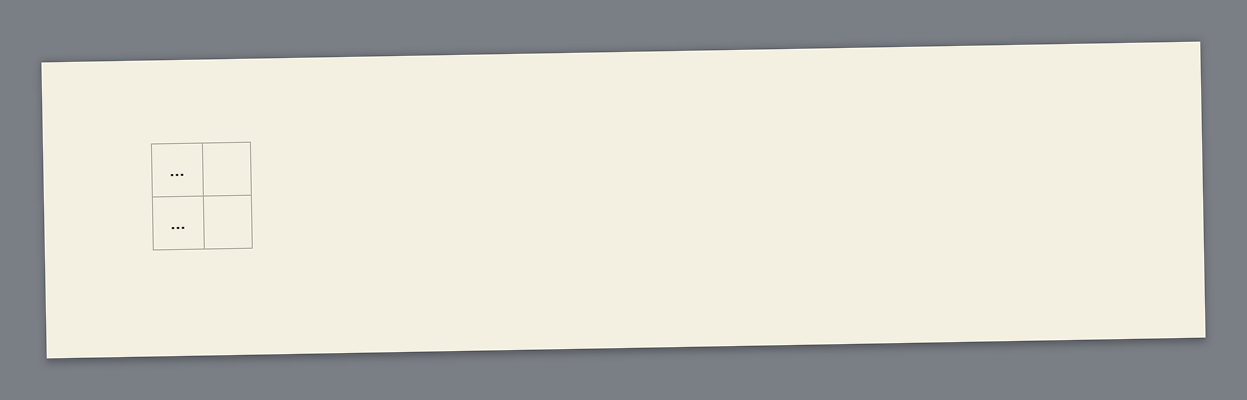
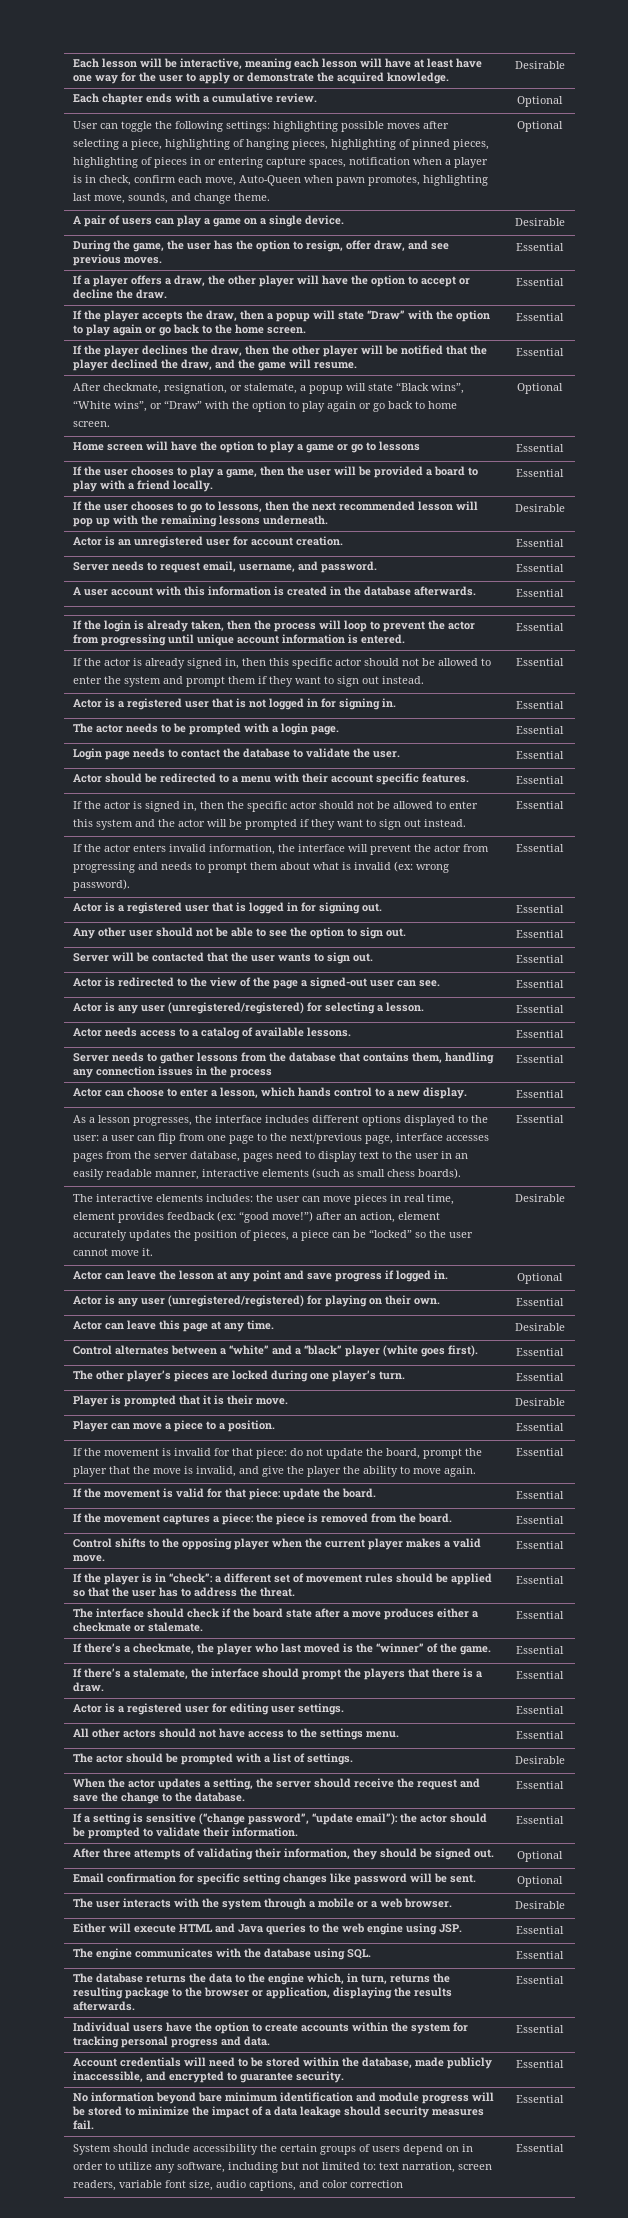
[168,172,185,177] [169,225,186,230] ... | // ... | -> [73,58,483,70] [73,72,450,84] [514,61,565,69] [73,93,318,105] [517,96,563,107] [73,121,450,132] [73,139,490,150] [73,157,489,168] [73,175,489,186] [73,193,271,204] [517,121,563,132] [73,215,345,227] [514,218,565,226] [73,240,450,252] [73,254,163,266] [516,243,564,251] [73,275,471,287] [73,289,168,299] [516,278,564,286] [73,310,491,322] [73,324,307,336] [516,313,564,321] [73,345,488,357] [73,359,358,371] [516,348,564,356] [73,382,465,394] [73,400,458,412] [73,421,111,427] [517,383,563,394] [73,441,421,453] [516,444,564,452] [73,466,479,478] [73,480,214,492] [516,469,564,477] [73,501,479,513] [73,515,329,527] [514,504,565,512] [73,536,344,548] [516,539,564,547] [73,561,378,573] [516,564,564,572] [73,586,477,596] [516,589,564,597] [73,620,476,632] [73,634,406,646] [516,623,564,631] [73,658,492,669] [73,676,425,687] [516,658,564,666] [73,698,397,710] [516,701,564,709] [73,723,340,735] [516,726,564,734] [73,748,401,760] [516,751,564,759] [73,773,470,785] [516,776,564,784] [73,801,479,812] [73,819,467,830] [516,801,564,809] [73,844,490,855] [73,861,450,873] [73,879,131,891] [516,844,564,852] [73,902,383,914] [516,905,564,913] [73,927,407,939] [516,930,564,938] [73,952,374,964] [516,955,564,963] [73,977,441,989] [516,980,564,988] [73,1002,425,1014] [516,1005,564,1013] [73,1027,352,1039] [516,1030,564,1038] [73,1052,495,1064] [73,1066,273,1078] [516,1055,564,1063] [73,1087,468,1099] [516,1090,564,1098] [73,1115,489,1126] [73,1133,490,1144] [73,1151,469,1162] [73,1168,462,1180] [516,1115,564,1123] [73,1194,455,1205] [73,1211,441,1223] [73,1229,474,1241] [73,1248,154,1256] [514,1194,565,1202] [73,1270,449,1282] [517,1273,563,1284] [73,1295,441,1307] [516,1298,564,1306] [73,1320,275,1332] [514,1323,565,1331] [73,1345,479,1357] [516,1348,564,1356] [73,1370,406,1382] [516,1373,564,1381] [73,1395,289,1407] [514,1398,565,1406] [73,1420,276,1432] [516,1423,564,1431] [73,1448,483,1459] [73,1466,477,1477] [516,1448,564,1456] [73,1488,377,1500] [516,1491,564,1499] [73,1513,453,1525] [516,1516,564,1524] [73,1538,482,1550] [73,1555,106,1562] [516,1541,564,1549] [73,1573,493,1585] [73,1587,296,1597] [516,1576,564,1584] [73,1608,479,1620] [73,1622,204,1632] [516,1611,564,1619] [73,1643,492,1655] [516,1646,564,1654] [73,1668,483,1680] [73,1682,105,1692] [516,1671,564,1679] [73,1703,345,1715] [516,1706,564,1714] [73,1728,400,1740] [516,1731,564,1739] [73,1753,354,1765] [514,1756,565,1764] [73,1778,481,1790] [73,1792,246,1804] [516,1781,564,1789] [73,1813,488,1825] [72,1827,299,1839] [516,1816,564,1824] [73,1848,495,1860] [517,1851,563,1862] [73,1873,477,1885] [517,1876,563,1887] [73,1898,453,1910] [514,1901,565,1909] [73,1923,463,1935] [516,1926,564,1934] [73,1948,372,1960] [516,1951,564,1959] [73,1973,451,1985] [73,1987,453,1999] [73,2001,136,2011] [516,1976,564,1984] [73,2022,469,2034] [73,2036,271,2048] [516,2025,564,2033] [73,2057,493,2069] [73,2071,345,2083] [516,2060,564,2068] [73,2092,495,2104] [72,2106,485,2118] [73,2120,95,2130] [516,2095,564,2103] [73,2144,474,2155] [73,2162,493,2173] [73,2180,404,2191] [516,2144,564,2152] Each lesson will be interactive, meaning each lesson will have at least have one way for the user to apply or demonstrate the acquired knowledge. | Desirable // Each chapter ends with a cumulative review. | Optional // User can toggle the following settings: highlighting possible moves after selecting a piece, highlighting of hanging pieces, highlighting of pinned pieces, highlighting of pieces in or entering capture spaces, notification when a player is in check, confirm each move, Auto-Queen when pawn promotes, highlighting last move, sounds, and change theme. | Optional // A pair of users can play a game on a single device. | Desirable // During the game, the user has the option to resign, offer draw, and see previous moves. | Essential // If a player offers a draw, the other player will have the option to accept or decline the draw. | Essential // If the player accepts the draw, then a popup will state “Draw” with the option to play again or go back to the home screen. | Essential // If the player declines the draw, then the other player will be notified that the player declined the draw, and the game will resume. | Essential // After checkmate, resignation, or stalemate, a popup will state “Black wins”, “White wins”, or “Draw” with the option to play again or go back to home screen. | Optional // Home screen will have the option to play a game or go to lessons | Essential // If the user chooses to play a game, then the user will be provided a board to play with a friend locally. | Essential // If the user chooses to go to lessons, then the next recommended lesson will pop up with the remaining lessons underneath. | Desirable // Actor is an unregistered user for account creation. | Essential // Server needs to request email, username, and password. | Essential // A user account with this information is created in the database afterwards. | Essential // If the login is already taken, then the process will loop to prevent the actor from progressing until unique account information is entered. | Essential // If the actor is already signed in, then this specific actor should not be allowed to enter the system and prompt them if they want to sign out instead. | Essential // Actor is a registered user that is not logged in for signing in. | Essential // The actor needs to be prompted with a login page. | Essential // Login page needs to contact the database to validate the user. | Essential // Actor should be redirected to a menu with their account specific features. | Essential // If the actor is signed in, then the specific actor should not be allowed to enter this system and the actor will be prompted if they want to sign out instead. | Essential // If the actor enters invalid information, the interface will prevent the actor from progressing and needs to prompt them about what is invalid (ex: wrong password). | Essential // Actor is a registered user that is logged in for signing out. | Essential // Any other user should not be able to see the option to sign out. | Essential // Server will be contacted that the user wants to sign out. | Essential // Actor is redirected to the view of the page a signed-out user can see. | Essential // Actor is any user (unregistered/registered) for selecting a lesson. | Essential // Actor needs access to a catalog of available lessons. | Essential // Server needs to gather lessons from the database that contains them, handling any connection issues in the process | Essential // Actor can choose to enter a lesson, which hands control to a new display. | Essential // As a lesson progresses, the interface includes different options displayed to the user: a user can flip from one page to the next/previous page, interface accesses pages from the server database, pages need to display text to the user in an easily readable manner, interactive elements (such as small chess boards). | Essential // The interactive elements includes: the user can move pieces in real time, element provides feedback (ex: “good move!”) after an action, element accurately updates the position of pieces, a piece can be “locked” so the user cannot move it. | Desirable // Actor can leave the lesson at any point and save progress if logged in. | Optional // Actor is any user (unregistered/registered) for playing on their own. | Essential // Actor can leave this page at any time. | Desirable // Control alternates between a “white” and a “black” player (white goes first). | Essential // The other player’s pieces are locked during one player’s turn. | Essential // Player is prompted that it is their move. | Desirable // Player can move a piece to a position. | Essential // If the movement is invalid for that piece: do not update the board, prompt the player that the move is invalid, and give the player the ability to move again. | Essential // If the movement is valid for that piece: update the board. | Essential // If the movement captures a piece: the piece is removed from the board. | Essential // Control shifts to the opposing player when the current player makes a valid move. | Essential // If the player is in “check”: a different set of movement rules should be applied so that the user has to address the threat. | Essential // The interface should check if the board state after a move produces either a checkmate or stalemate. | Essential // If there’s a checkmate, the player who last moved is the “winner” of the game. | Essential // If there’s a stalemate, the interface should prompt the players that there is a draw. | Essential // Actor is a registered user for editing user settings. | Essential // All other actors should not have access to the settings menu. | Essential // The actor should be prompted with a list of settings. | Desirable // When the actor updates a setting, the server should receive the request and save the change to the database. | Essential // If a setting is sensitive (“change password”, “update email”): the actor should be prompted to validate their information. | Essential // After three attempts of validating their information, they should be signed out. | Optional // Email confirmation for specific setting changes like password will be sent. | Optional // The user interacts with the system through a mobile or a web browser. | Desirable // Either will execute HTML and Java queries to the web engine using JSP. | Essential // The engine communicates with the database using SQL. | Essential // The database returns the data to the engine which, in turn, returns the resulting package to the browser or application, displaying the results afterwards. | Essential // Individual users have the option to create accounts within the system for tracking personal progress and data. | Essential // Account credentials will need to be stored within the database, made publicly inaccessible, and encrypted to guarantee security. | Essential // No information beyond bare minimum identification and module progress will be stored to minimize the impact of a data leakage should security measures fail. | Essential // System should include accessibility the certain groups of users depend on in order to utilize any software, including but not limited to: text narration, screen readers, variable font size, audio captions, and color correction | Essential

